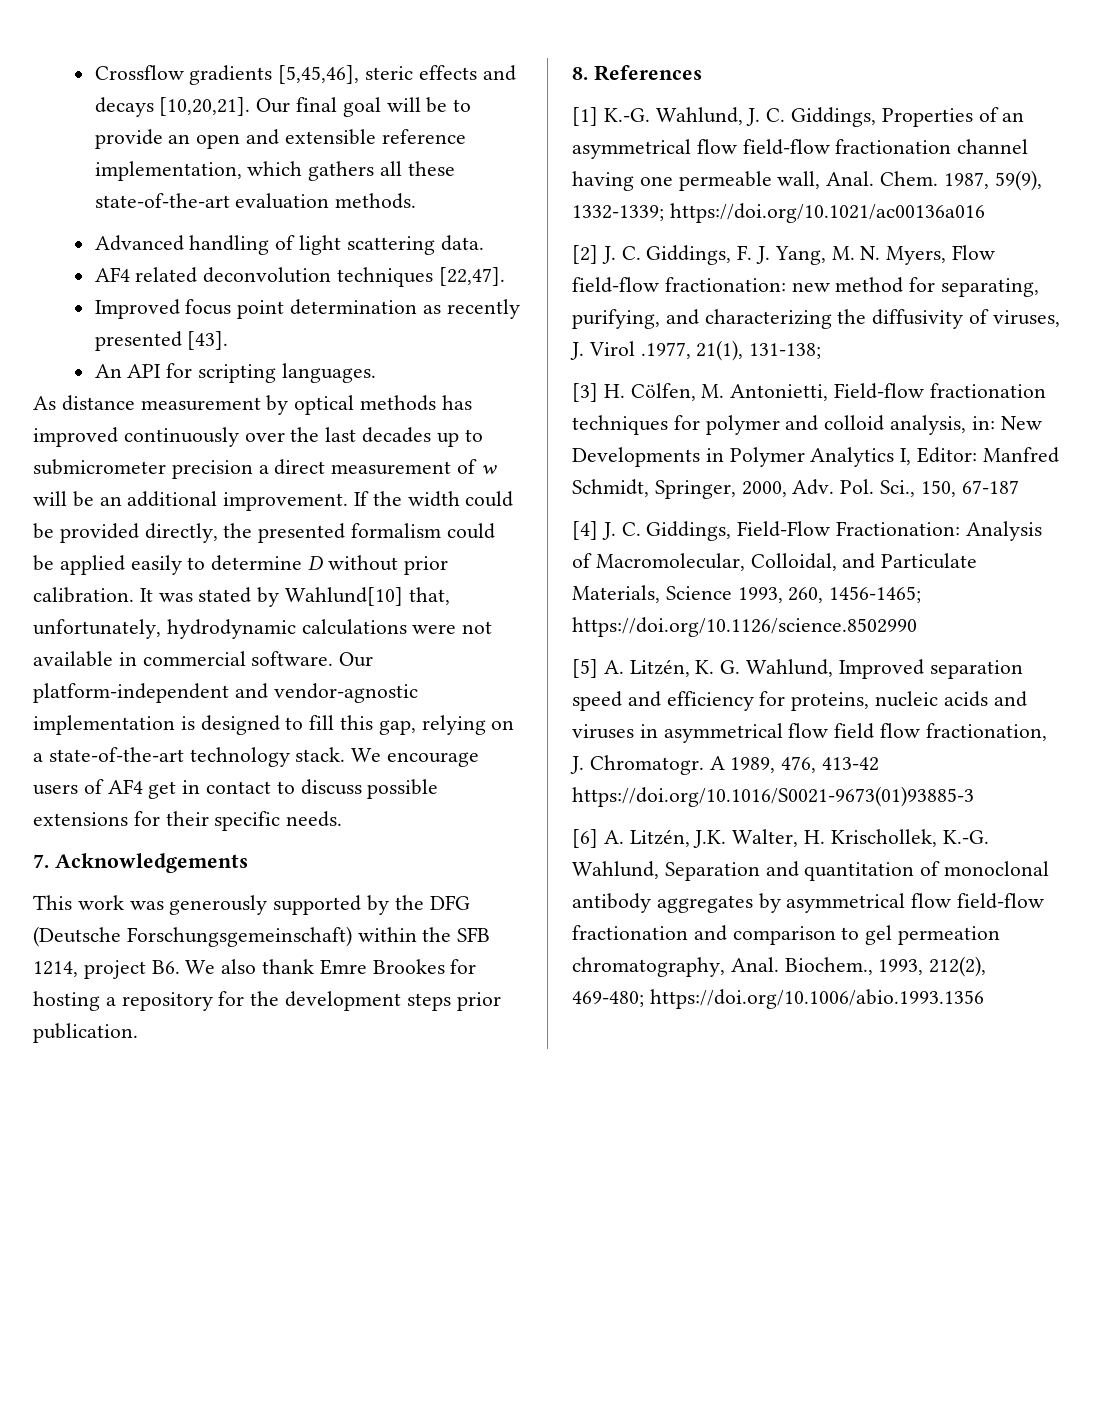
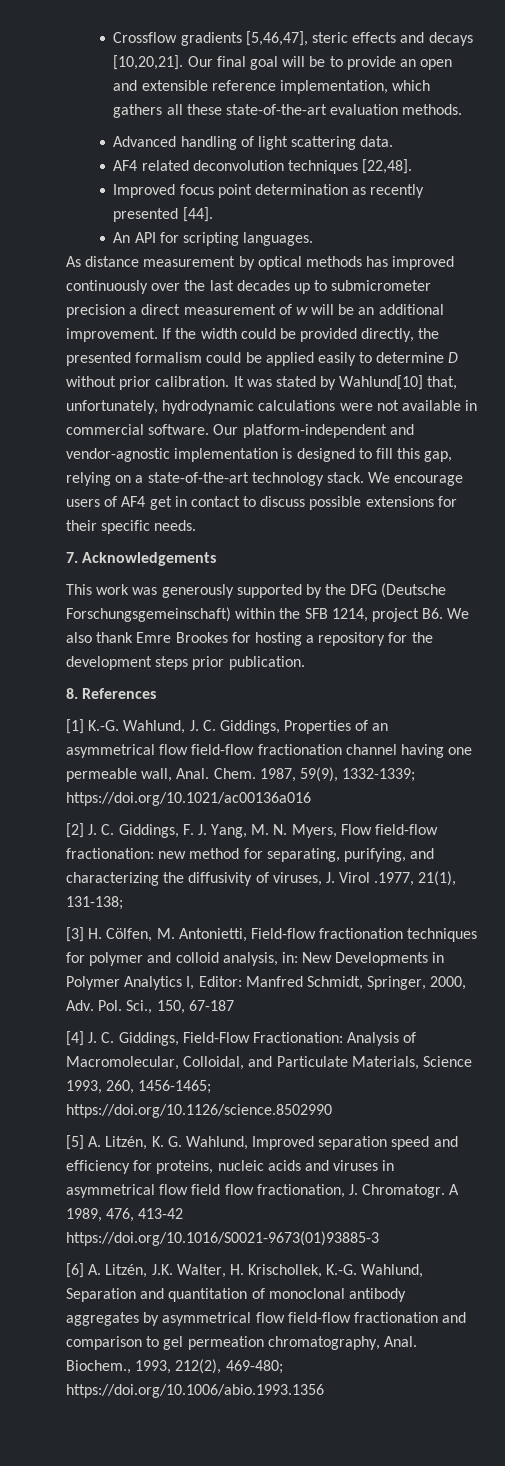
[278,65,360,84] [5,45,46], -> [245,31,308,46] [5,46,47],
[438,267,505,286] [22,47]. -> [362,159,413,174] [22,48].
[187,331,229,350] [43]. -> [182,207,213,222] [44].

